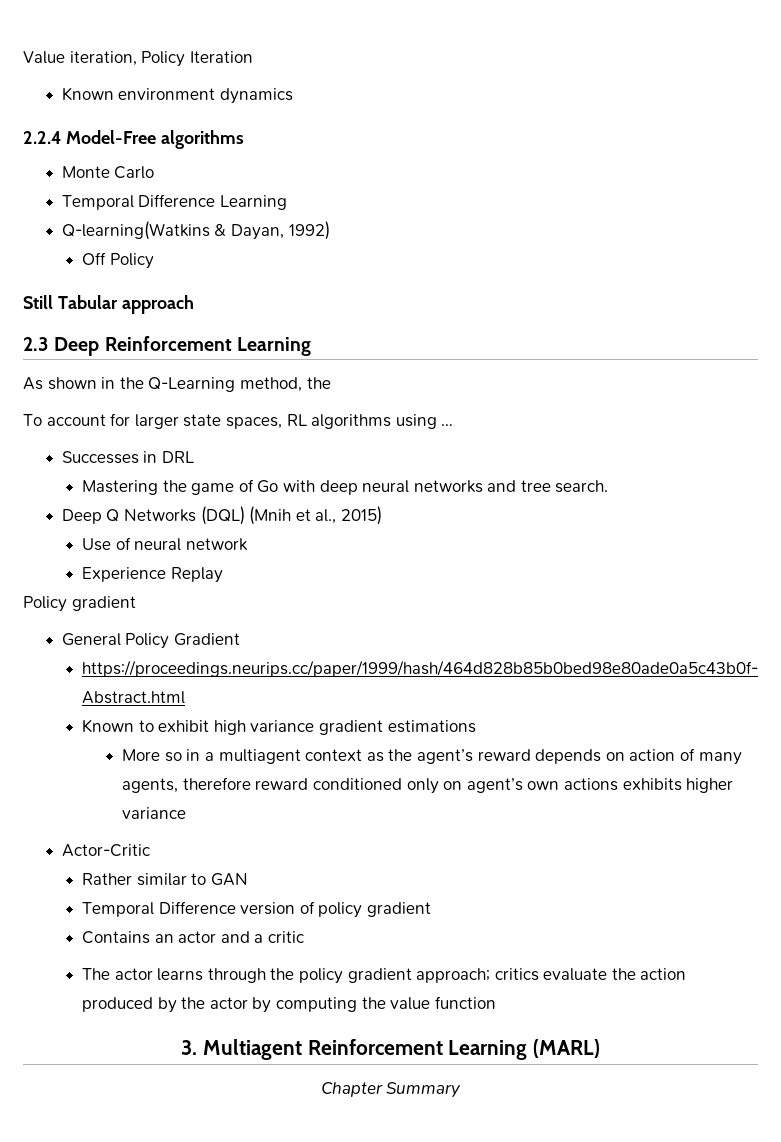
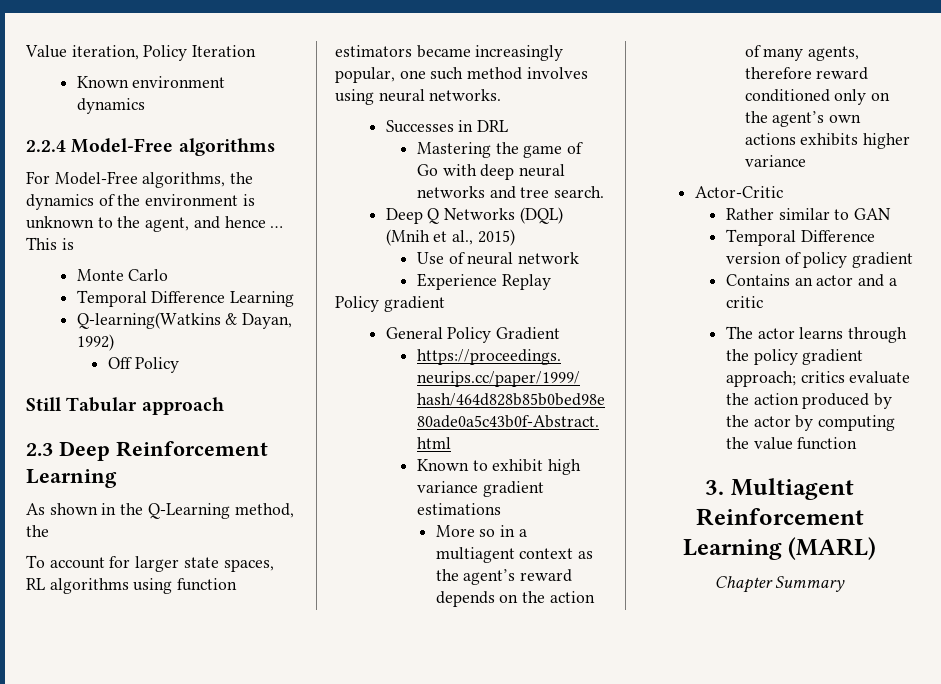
(244, 139) none -> [26,171,254,188] [26,194,255,210] [26,216,284,232] [26,237,74,250] // For Model-Free algorithms, the dynamics of the environment is unknown to the agent, and hence … This is
[441,424,454,426] … -> [177,578,238,591] [335,45,564,61] [335,67,588,83] [335,89,502,105] function estimators became increasingly popular, one such method involves using neural networks.
(625, 756) none -> [522,591,545,603] the
(463, 785) none -> [744,111,768,123] the

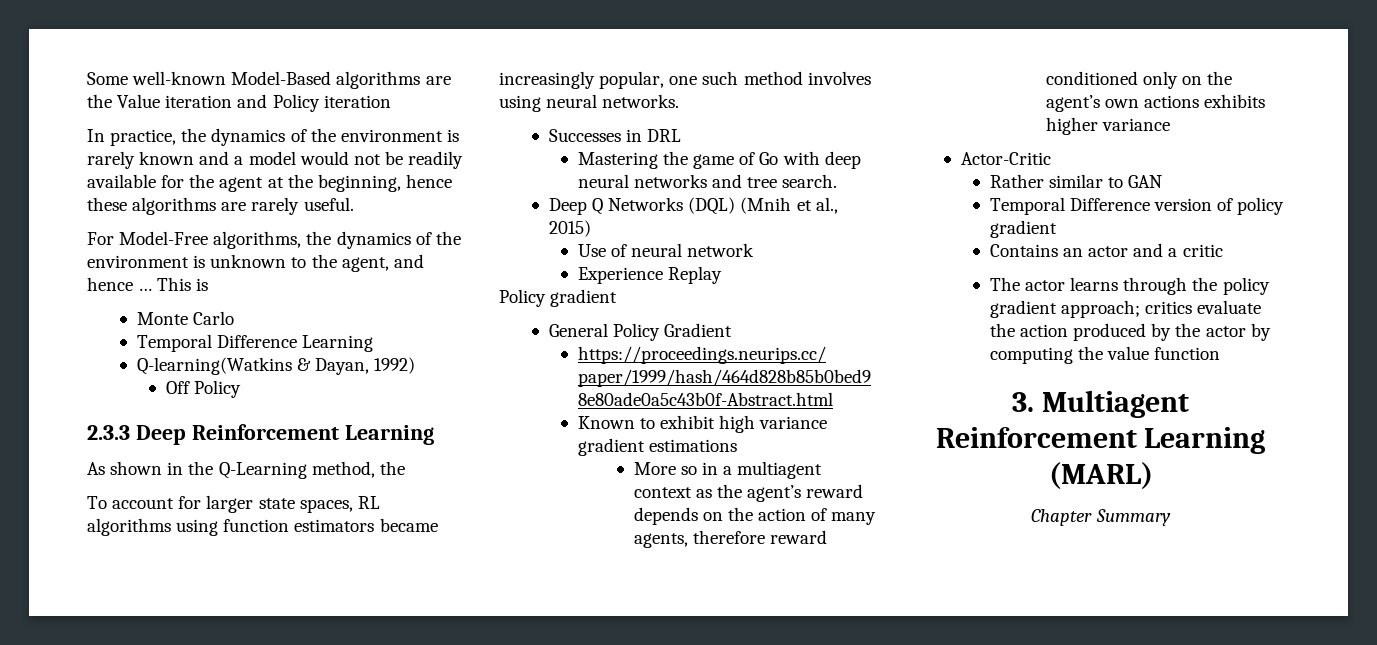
[25,45,257,61] [76,76,226,88] [76,98,145,114] [26,138,275,156] Value iteration, Policy Iteration // Known environment dynamics // 2.2.4 Model-Free algorithms -> [87,71,451,89] [87,94,391,112] [87,128,459,146] [87,151,464,169] [87,174,452,192] [87,197,354,215] Some well-known Model-Based algorithms are the Value iteration and Policy iteration // In practice, the dynamics of the environment is rarely known and a model would not be readily available for the agent at the beginning, hence these algorithms are rarely useful.
[26,397,224,415] [26,443,53,456] Still Tabular approach // 2.3 -> [87,425,130,440] 2.3.3

